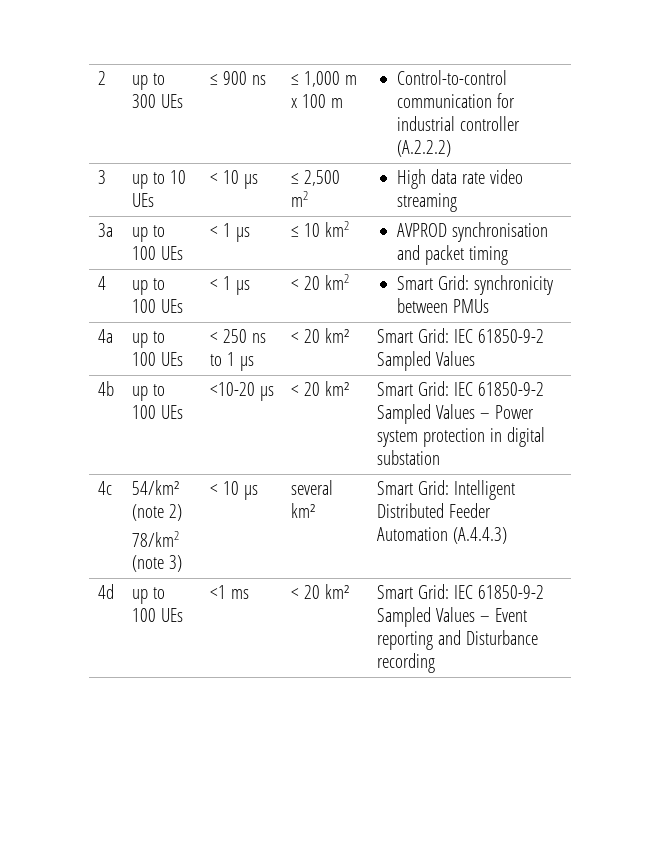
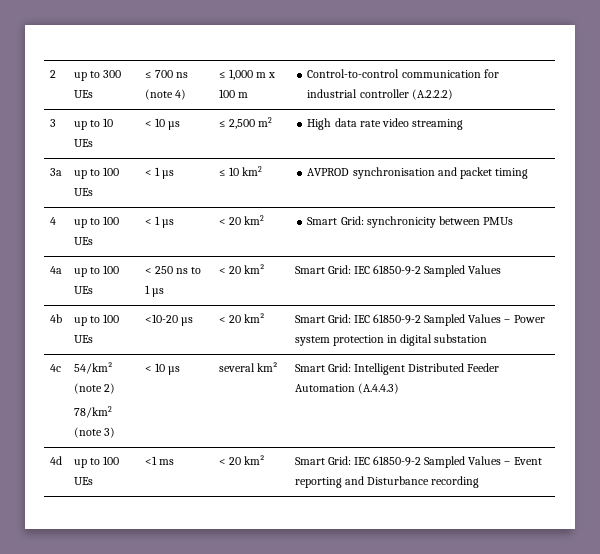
[222,71,266,85] 900 ns -> [154,70,189,78] [144,89,186,100] 700 ns (note 4)

